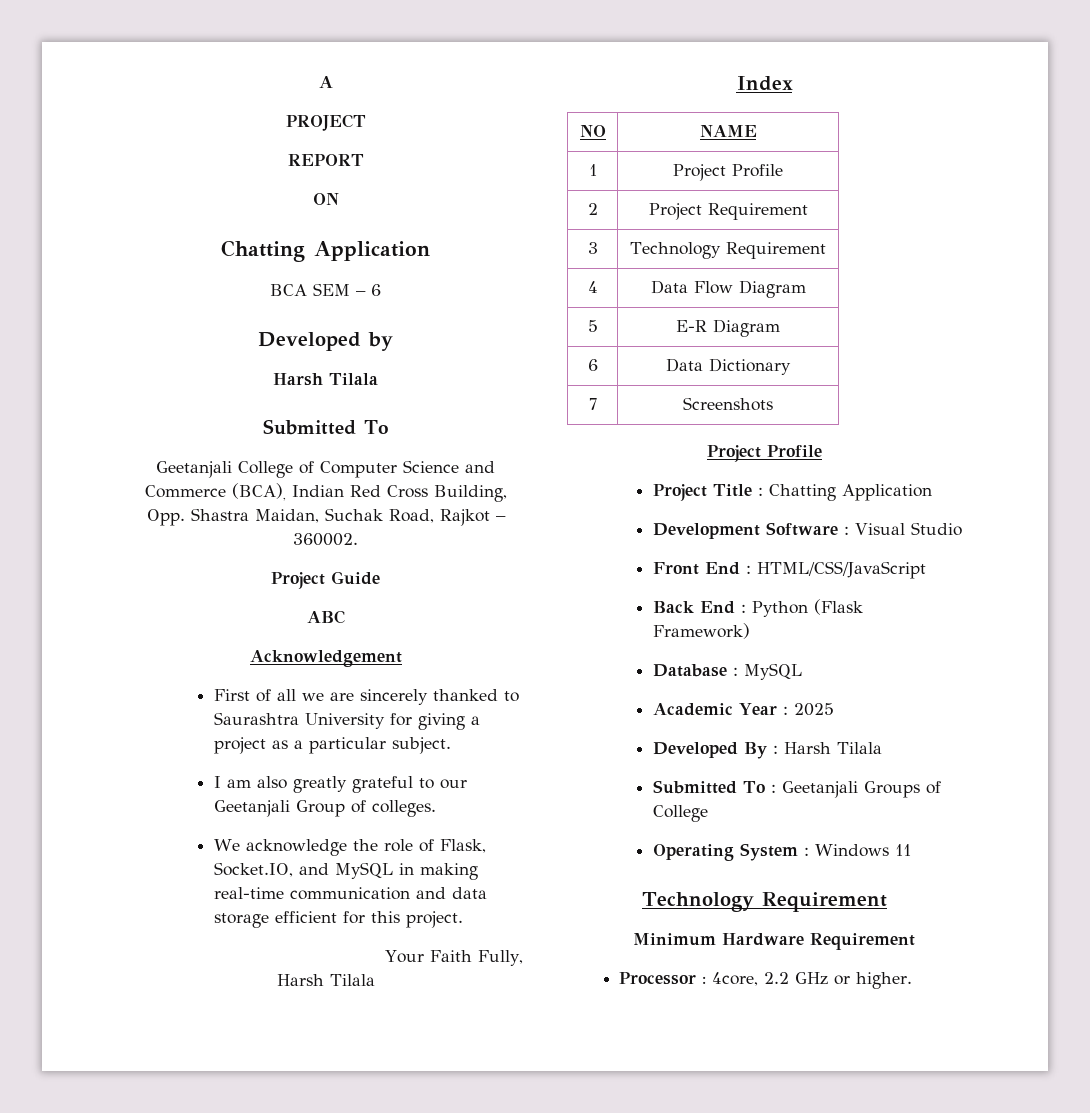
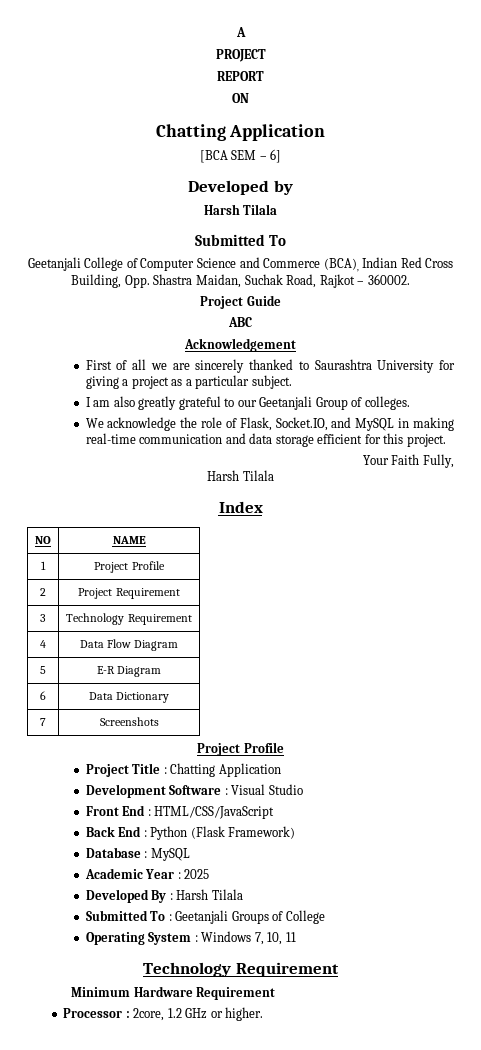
[270,284,307,296] BCA -> [199,150,228,163] [BCA
[371,284,381,296] 6 -> [270,149,282,163] 6]
(889, 850) none -> [254,932,283,945] 7, 10,
[712,972,790,986] 4core, 2.2 -> [133,1008,182,1021] 2core, 1.2

